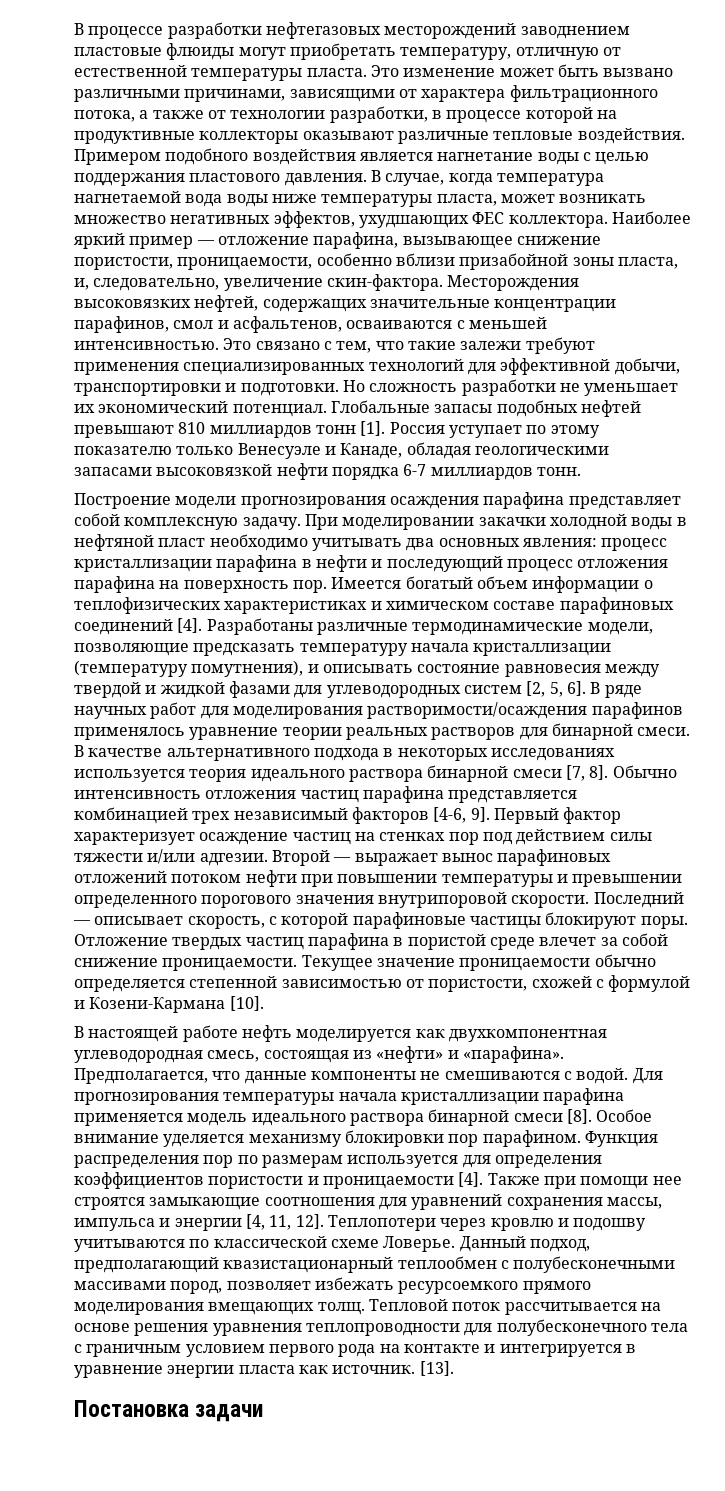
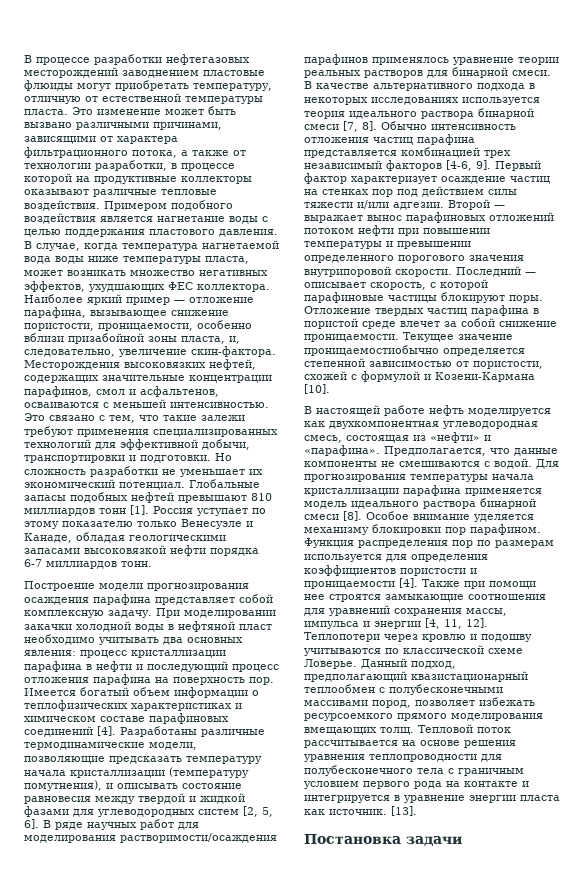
[459,954,656,971] проницаемости обычно -> [304,345,439,356] проницаемостиобычно

